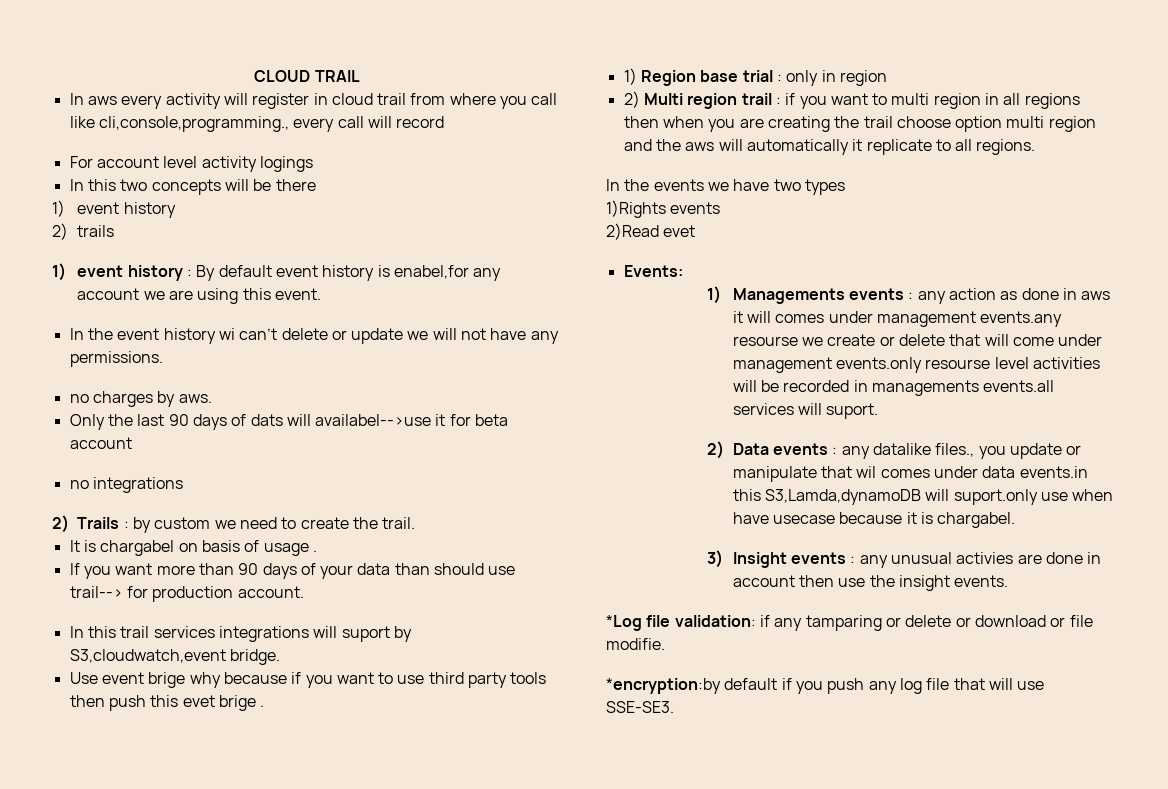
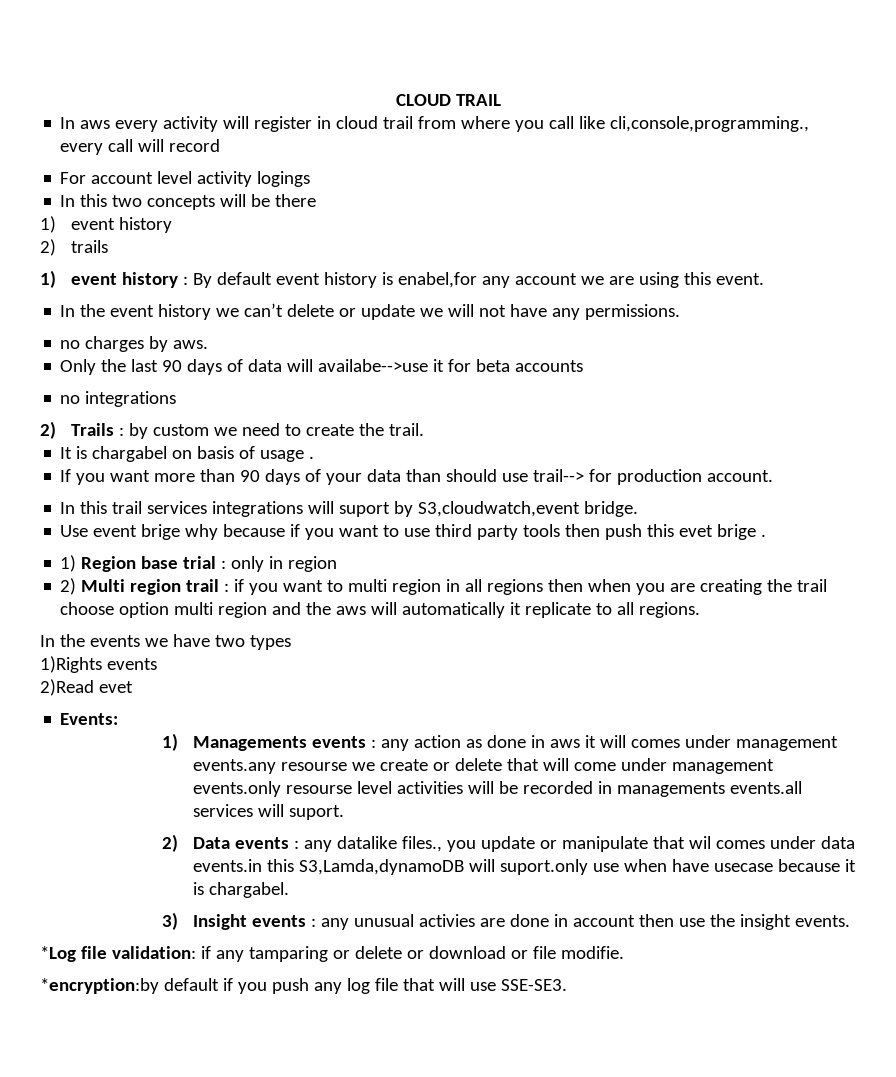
[218,328,235,340] wi -> [216,308,240,317] we
[250,414,432,426] dats will availabel-->use -> [248,359,429,372] data will availabe-->use
[69,437,132,449] account -> [515,360,584,372] accounts

